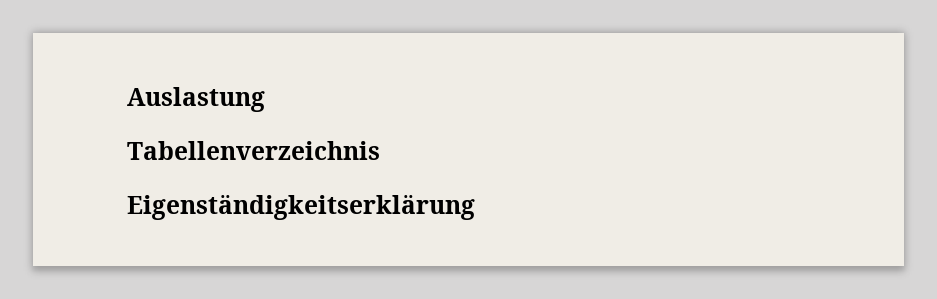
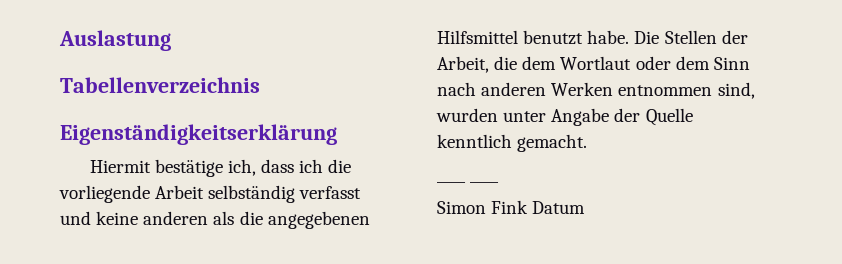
(475, 207) none -> [89,159,352,177] [59,185,362,203] [60,211,370,229] [437,30,748,45] [437,56,750,73] [437,82,755,99] [436,108,693,126] [437,134,588,152] [437,181,500,183] [437,200,586,214] // Hiermit bestätige ich, dass ich die vorliegende Arbeit selbständig verfasst und keine anderen als die angegebenen Hilfsmittel benutzt habe. Die Stellen der Arbeit, die dem Wortlaut oder dem Sinn nach anderen Werken entnommen sind, wurden unter Angabe der Quelle kenntlich gemacht. // ____ ____ // Simon Fink Datum

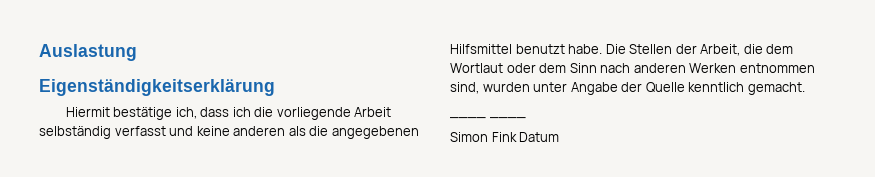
[60,77,260,93] // Tabellenverzeichnis -> (137, 52) none

